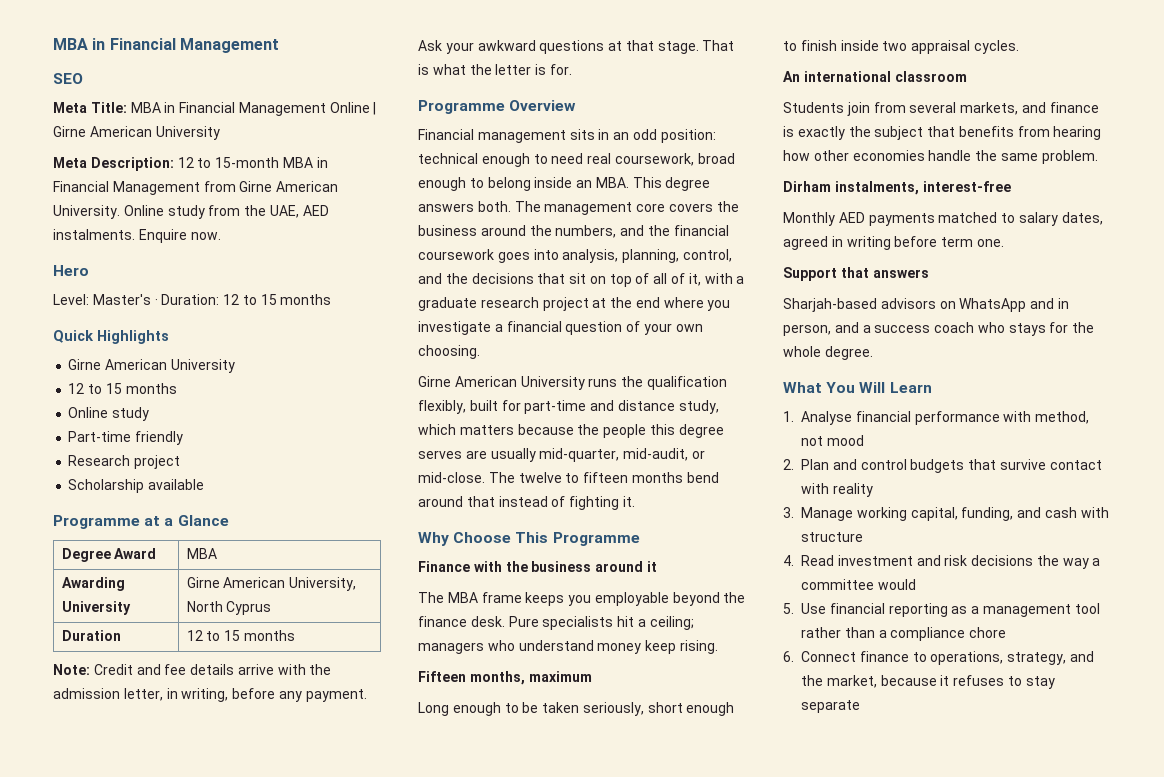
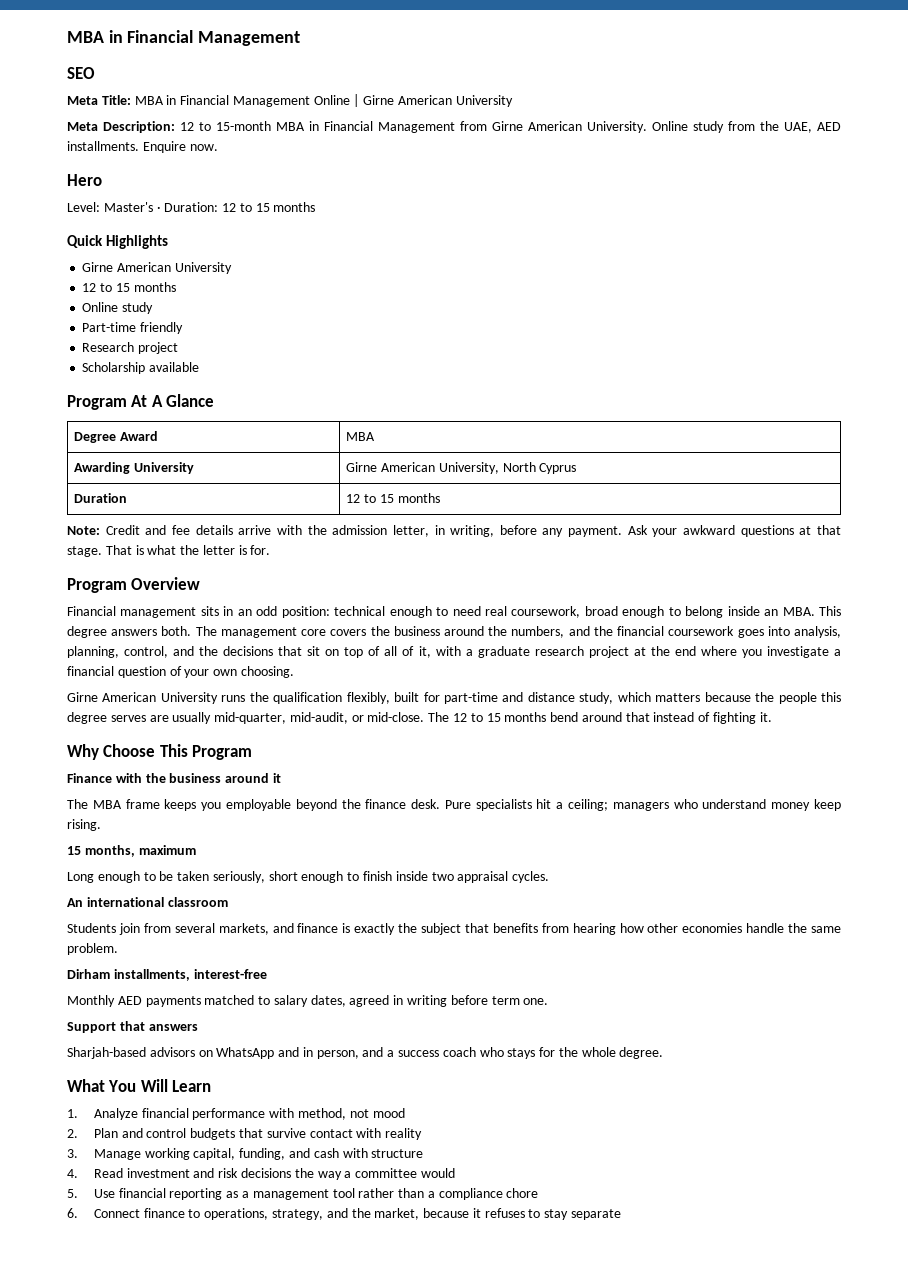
[53,229,135,240] instalments. -> [67,141,139,151] installments.
[53,515,174,529] Programme at a -> [67,395,163,410] Program At A
[418,100,505,114] Programme -> [67,578,127,593] Program
[518,472,629,483] twelve to fifteen -> [453,713,501,722] 12 to 15
[552,532,640,546] Programme -> [192,745,253,760] Program
[418,671,466,682] Fifteen -> [67,846,81,855] 15
[834,181,919,195] instalments, -> [113,969,190,981] installments,
[801,411,852,425] Analyse -> [93,1108,138,1120] Analyze

